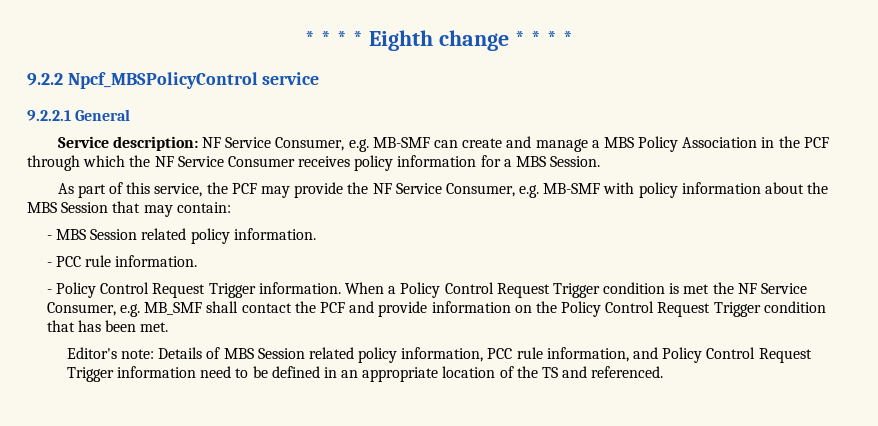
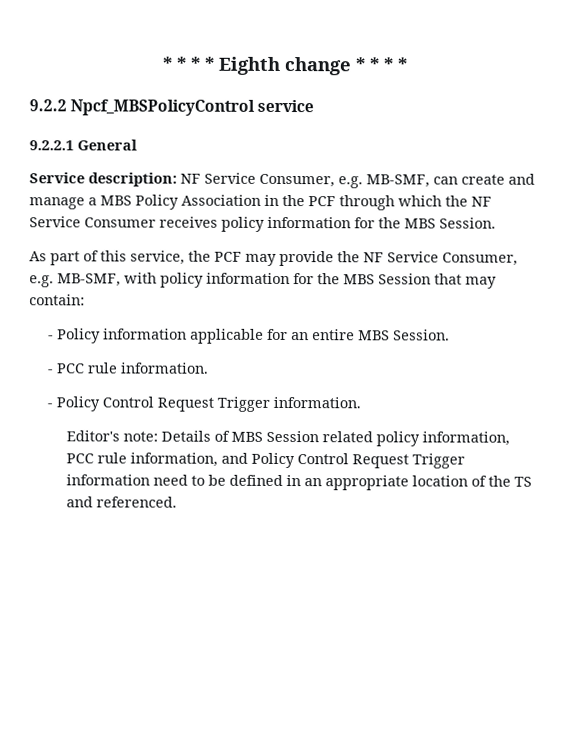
[372,137,430,148] MB-SMF -> [366,174,430,188] MB-SMF,
[503,159,512,167] a -> [378,217,401,229] the
[543,183,601,194] MB-SMF -> [57,273,121,287] MB-SMF,
[765,182,805,194] about -> [293,273,314,285] for
[56,228,316,244] MBS Session related policy information. -> [56,328,450,344] Policy information applicable for an entire MBS Session.
[344,282,808,298] [46,301,826,317] [46,320,169,332] When a Policy Control Request Trigger condition is met the NF Service Consumer, e.g. MB_SMF shall contact the PCF and provide information on the Policy Control Request Trigger condition that has been met. -> (361, 402) none

